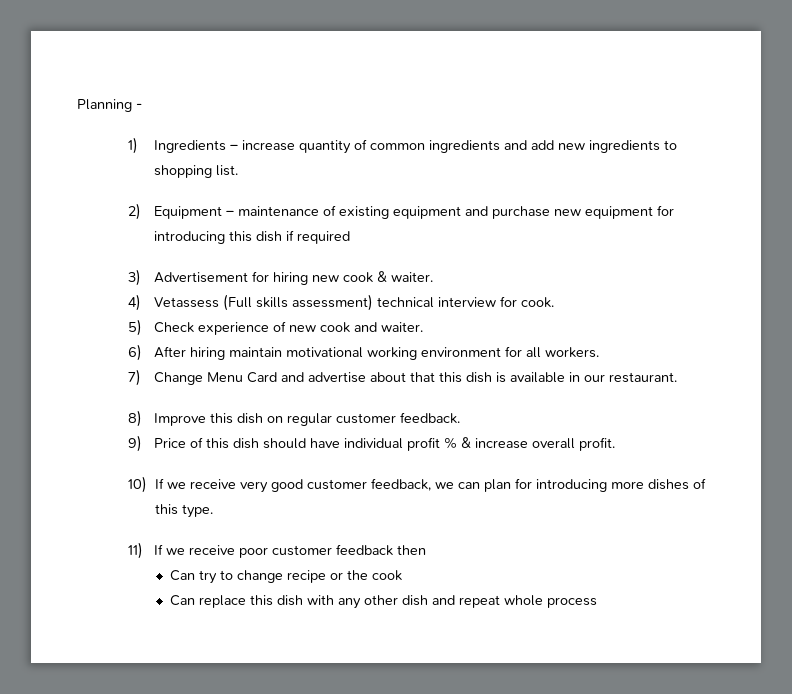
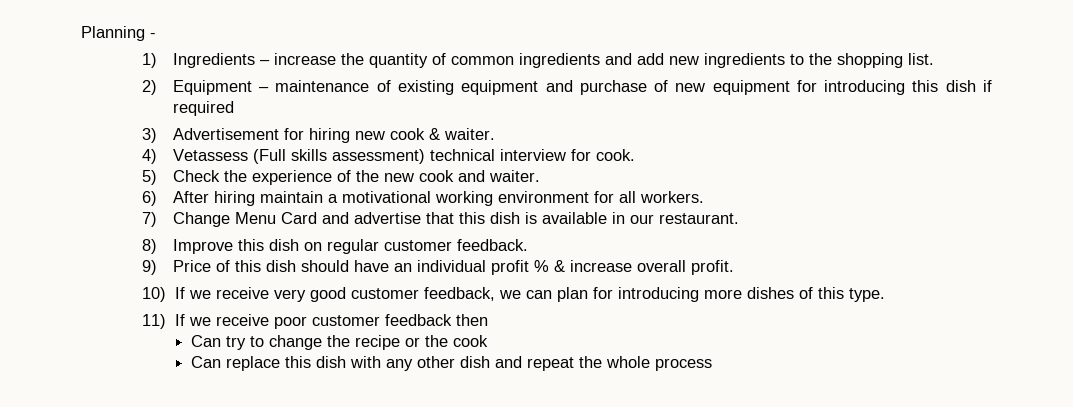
(295, 145) none -> [340,53,364,65] the
(677, 145) none -> [808,53,832,65] the
(550, 212) none -> [654,80,669,92] of
(194, 327) none -> [223,170,247,182] the
(286, 326) none -> [355,170,379,182] the
(282, 352) none -> [327,194,338,203] a
[369,372,406,382] about -> (421, 218) none
(340, 443) none -> [393,263,412,272] an
(283, 576) none -> [327,335,351,347] the
(500, 601) none -> [579,356,603,368] the

